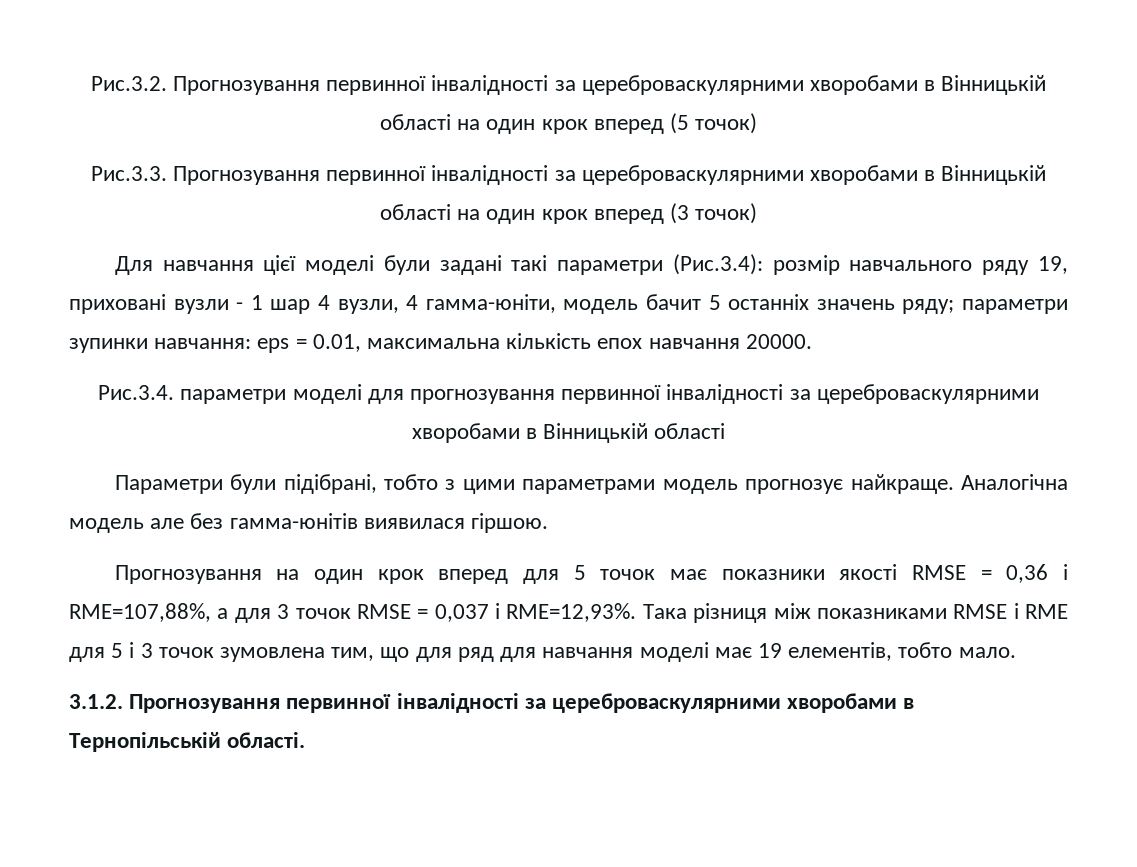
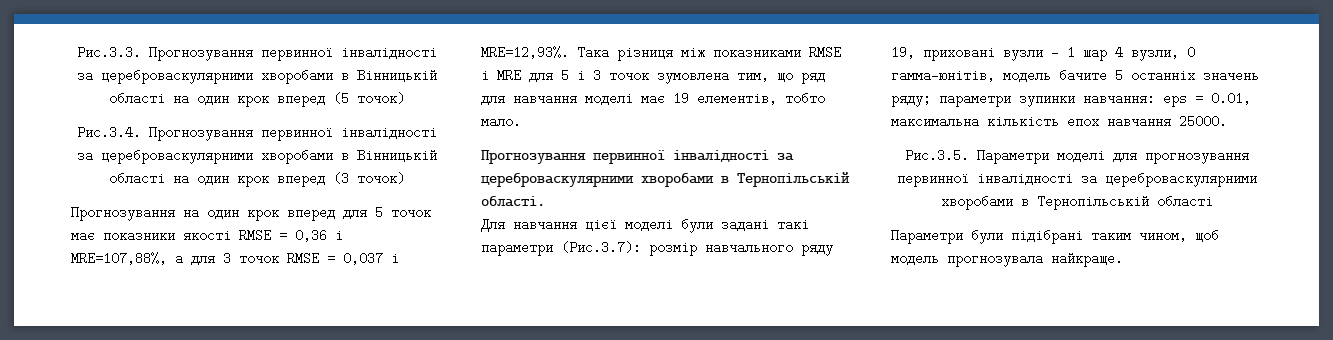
[90,76,167,91] Рис.3.2. -> [76,44,141,60] Рис.3.3.
[90,166,167,181] Рис.3.3. -> [76,124,141,140] Рис.3.4.
[114,254,1068,275] [69,294,1069,314] [69,333,812,353] [98,384,1039,404] [411,423,726,443] [114,474,1068,494] [69,513,549,533] // Для навчання цієї моделі були задані такі параметри (Рис.3.4): розмір навчального ряду 19, приховані вузли - 1 шар 4 вузли, 4 гамма-юніти, модель бачит 5 останніх значень ряду; параметри зупинки навчання: eps = 0.01, максимальна кількість епох навчання 20000. // Рис.3.4. параметри моделі для прогнозування первинної інвалідності за цереброваскулярними хворобами в Вінницькій області // Параметри були підібрані, тобто з цими параметрами модель прогнозує найкраще. Аналогічна модель але без гамма-юнітів виявилася гіршою. -> (405, 178) none
[69,603,211,622] RME=107,88%, -> [71,252,167,265] MRE=107,88%,
[506,603,637,622] RME=12,93%. -> [481,46,569,59] MRE=12,93%.
[1025,604,1068,619] RME -> [497,69,521,82] MRE
[415,647,452,662] для -> (793, 75) none
[69,694,123,709] 3.1.2. -> (521, 121) none
(306, 740) none -> [481,216,809,233] [481,239,833,256] [891,44,1195,61] [891,67,1259,83] [891,90,1251,107] [891,113,1227,129] [904,147,1249,164] [896,170,1257,187] [940,193,1213,210] [891,227,1219,244] [891,250,1123,267] // Для навчання цієї моделі були задані такі параметри (Рис.3.7): розмір навчального ряду 19, приховані вузли - 1 шар 4 вузли, 0 гамма-юнітів, модель бачите 5 останніх значень ряду; параметри зупинки навчання: eps = 0.01, максимальна кількість епох навчання 25000. // Рис.3.5. Параметри моделі для прогнозування первинної інвалідності за цереброваскулярними хворобами в Тернопільській області // Параметри були підібрані таким чином, щоб модель прогнозувала найкраще.

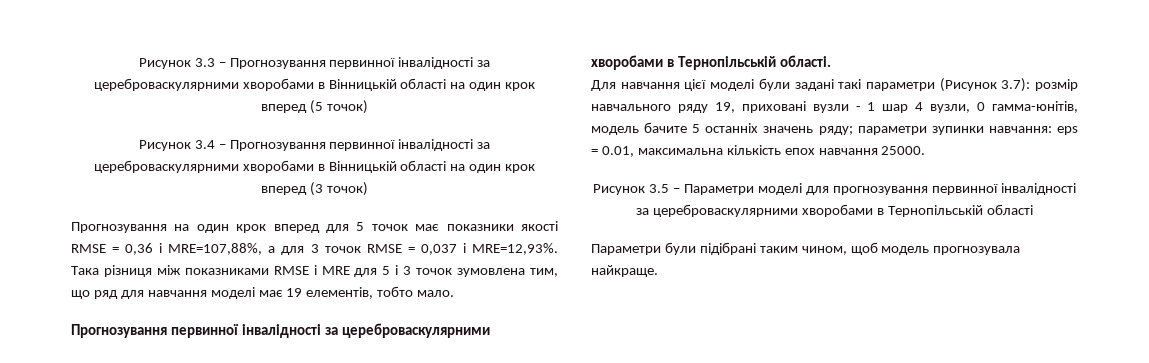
[76,44,141,60] Рис.3.3. -> [138,58,226,69] Рисунок 3.3 –
[76,124,141,140] Рис.3.4. -> [138,140,226,151] Рисунок 3.4 –
[561,239,641,255] (Рис.3.7): -> [939,78,1031,92] (Рисунок 3.7):
[904,147,969,163] Рис.3.5. -> [593,184,681,195] Рисунок 3.5 –

